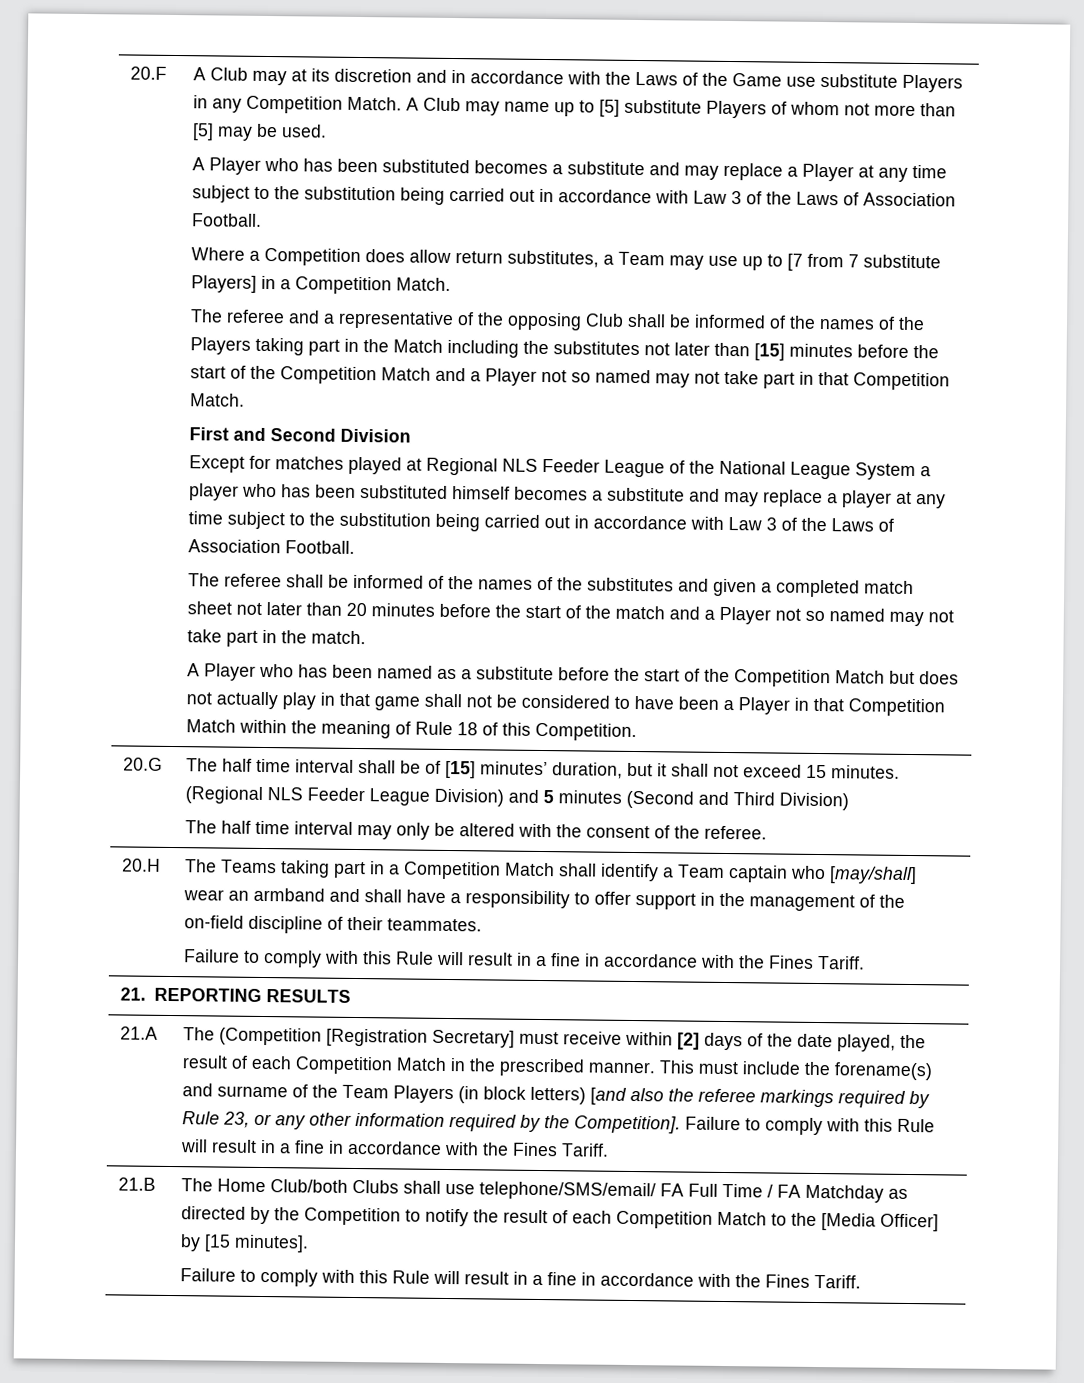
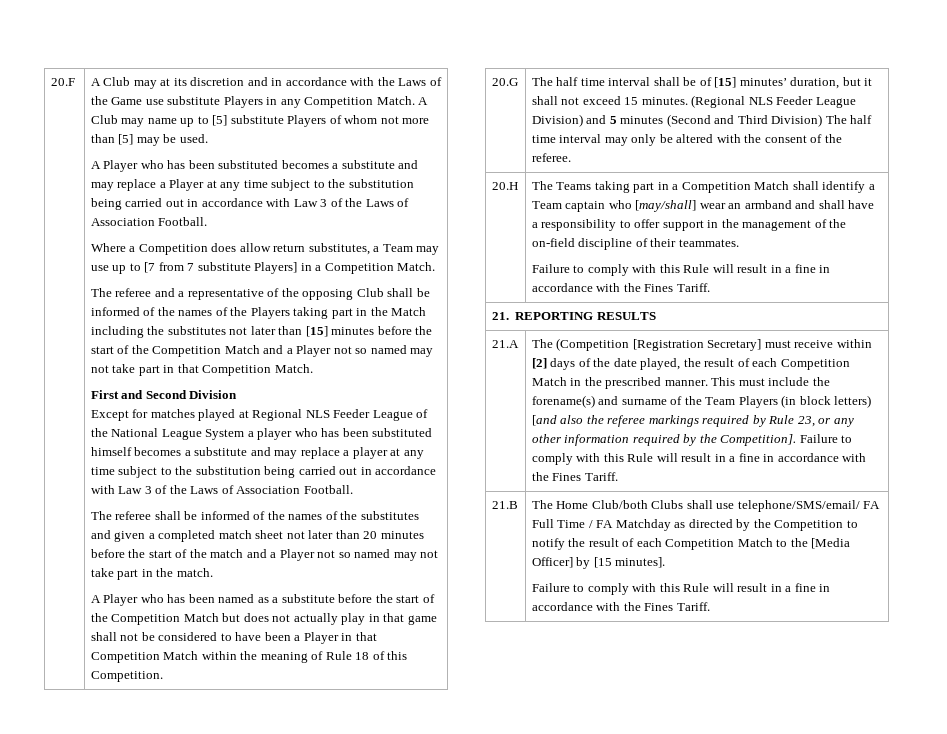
(849, 801) // -> (823, 120) none

